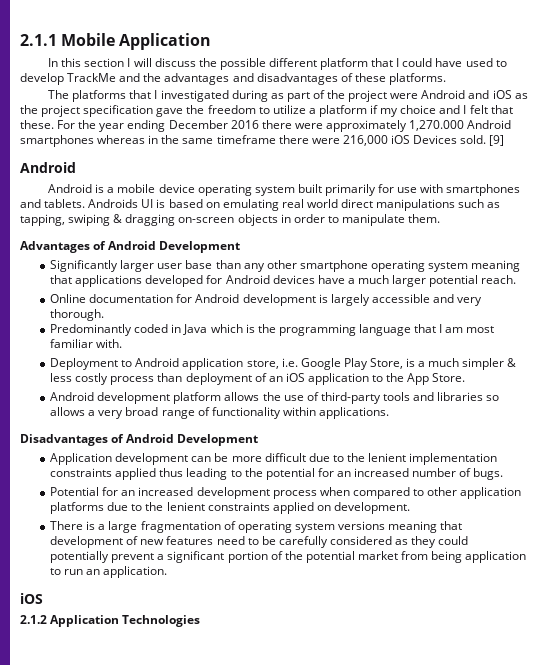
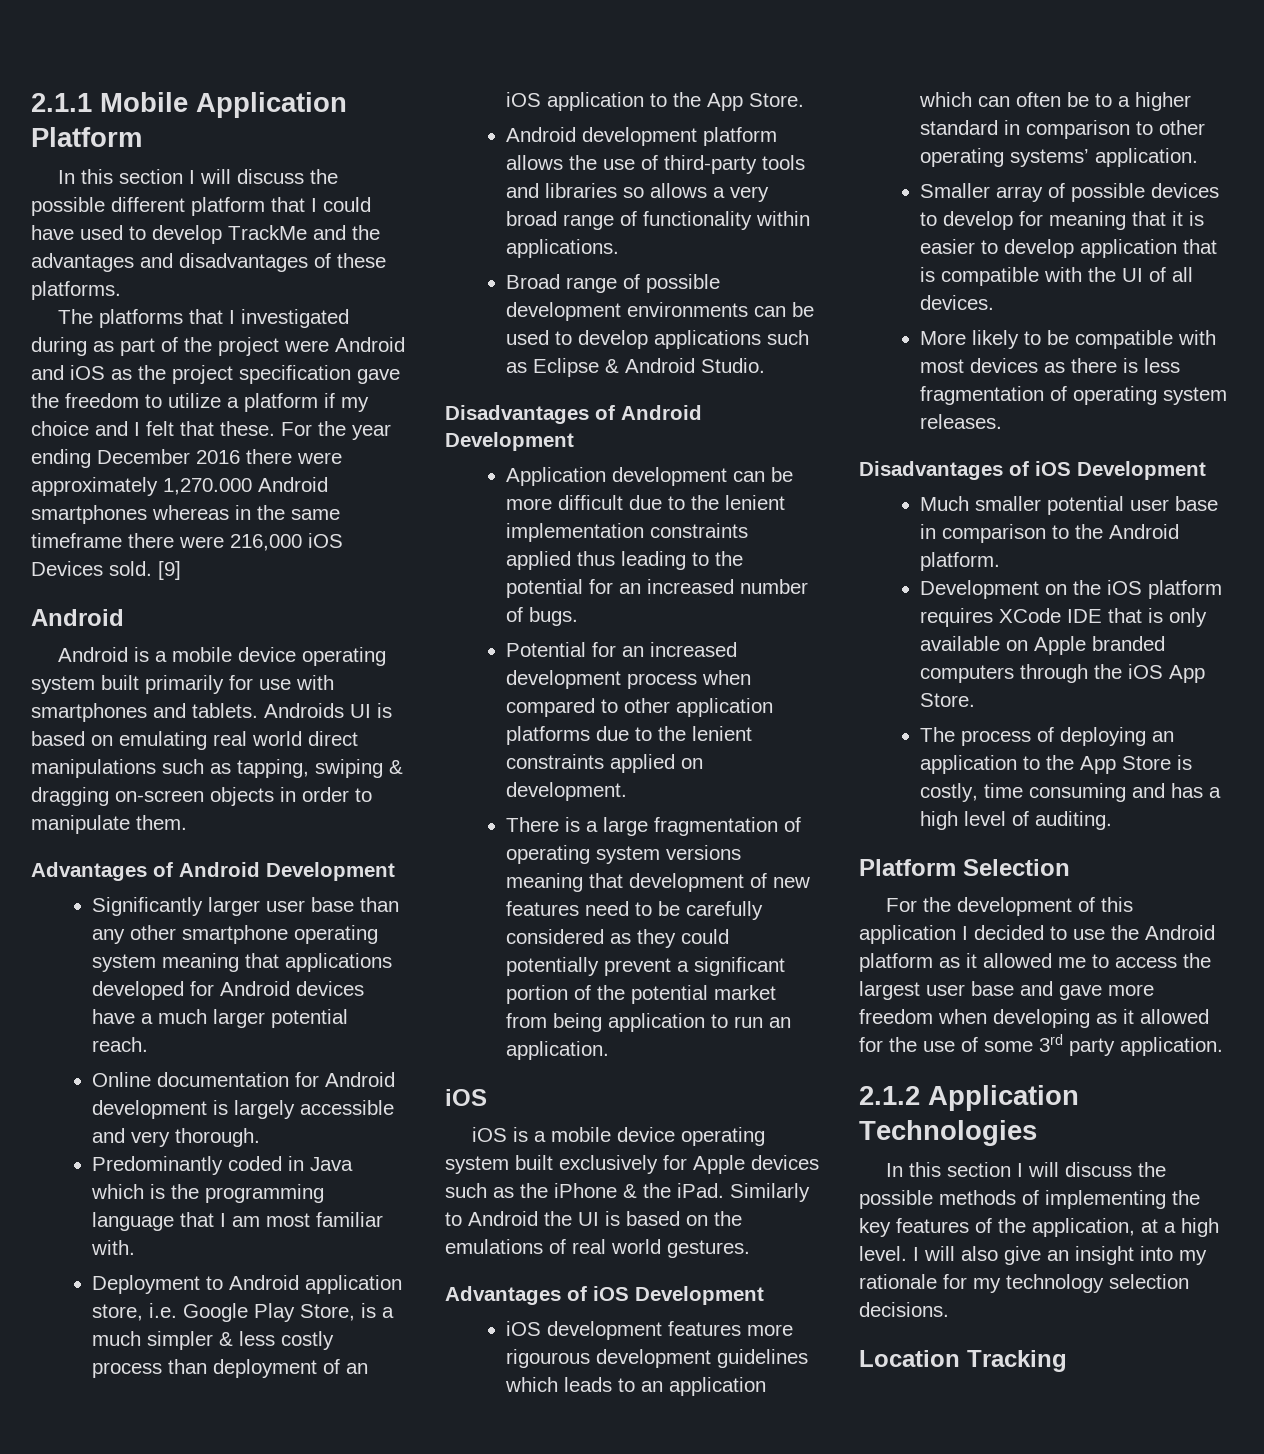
(212, 41) none -> [31,127,142,147] Platform
(389, 413) none -> [506,274,721,293] [506,302,815,321] [506,330,810,349] [506,358,766,377] // Broad range of possible development environments can be used to develop applications such as Eclipse & Android Studio.
[20,615,201,627] 2.1.2 Application Technologies -> [472,1127,766,1146] [445,1155,819,1174] [445,1183,810,1202] [445,1211,742,1226] [445,1239,750,1258] [445,1286,764,1305] [506,1321,794,1340] [506,1349,809,1368] [505,1377,767,1396] [919,92,1192,111] [920,120,1206,139] [920,148,1199,167] [920,183,1220,202] [920,211,1205,230] [920,239,1218,258] [920,267,1194,286] [920,295,995,310] [920,330,1217,349] [920,358,1181,373] [920,386,1228,405] [920,414,1003,429] [859,461,1206,480] [920,496,1219,515] [920,524,1180,543] [920,552,1001,571] [920,580,1223,599] [920,608,1208,627] [920,636,1166,655] [920,664,1206,683] [920,693,976,707] [920,727,1175,746] [920,755,1193,774] [920,783,1222,802] [920,811,1113,830] [859,859,1070,876] [886,897,1134,916] [859,925,1215,944] [859,953,1211,972] [859,981,1154,1000] [859,1009,1209,1028] [859,1034,1223,1056] [859,1085,1079,1111] [859,1120,1037,1146] [886,1162,1167,1177] [859,1190,1200,1209] [859,1218,1219,1237] [859,1246,1207,1265] [859,1274,1189,1293] [859,1302,949,1317] [859,1350,1067,1372] iOS is a mobile device operating system built exclusively for Apple devices such as the iPhone & the iPad. Similarly to Android the UI is based on the emulations of real world gestures. // Advantages of iOS Development // iOS development features more rigourous development guidelines which leads to an application which can often be to a higher standard in comparison to other operating systems’ application. // Smaller array of possible devices to develop for meaning that it is easier to develop application that is compatible with the UI of all devices. // More likely to be compatible with most devices as there is less fragmentation of operating system releases. // Disadvantages of iOS Development // Much smaller potential user base in comparison to the Android platform. // Development on the iOS platform requires XCode IDE that is only available on Apple branded computers through the iOS App Store. // The process of deploying an application to the App Store is costly, time consuming and has a high level of auditing. // Platform Selection // For the development of this application I decided to use the Android platform as it allowed me to access the largest user base and gave more freedom when developing as it allowed for the use of some 3rd party application. // 2.1.2 Application Technologies // In this section I will discuss the possible methods of implementing the key features of the application, at a high level. I will also give an insight into my rationale for my technology selection decisions. // Location Tracking

